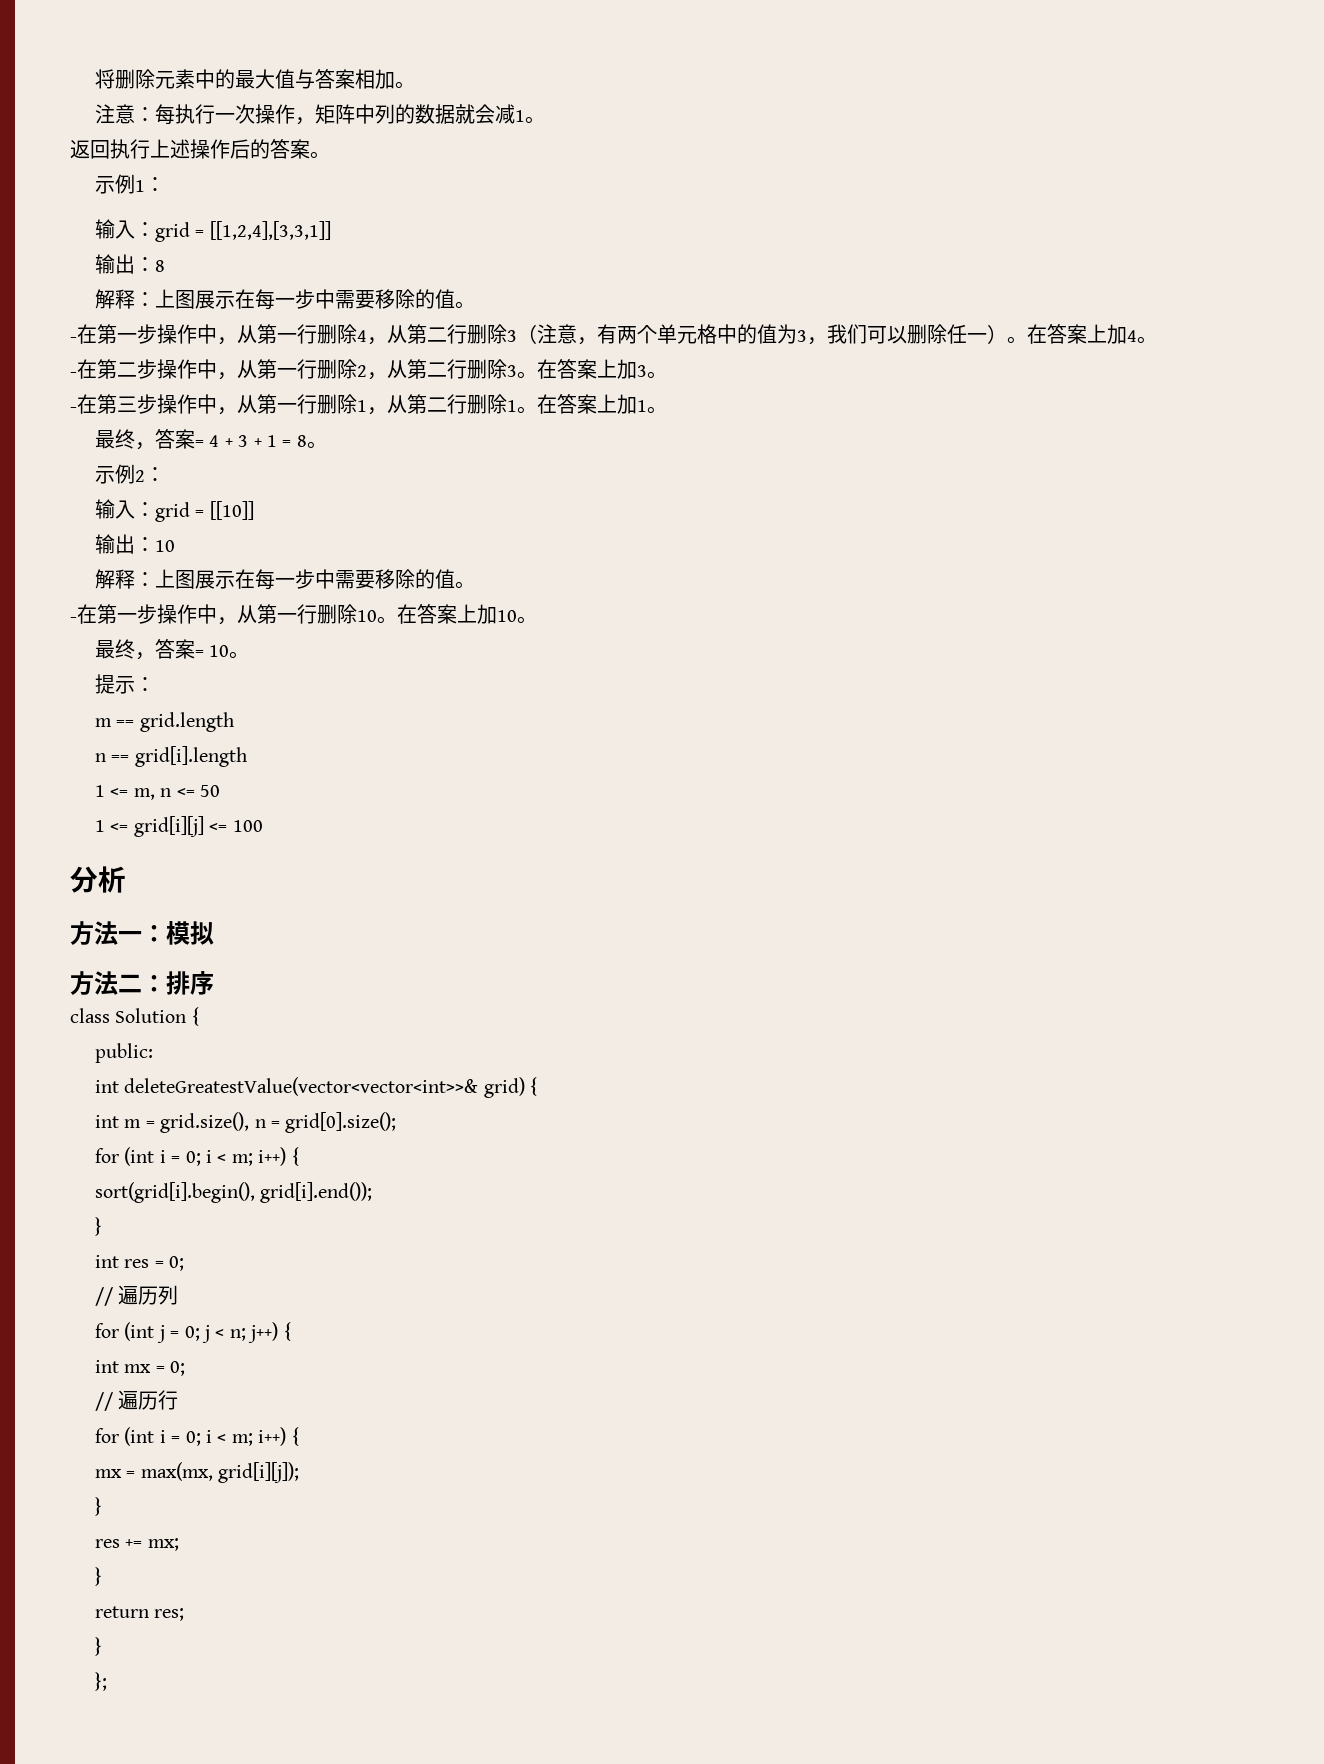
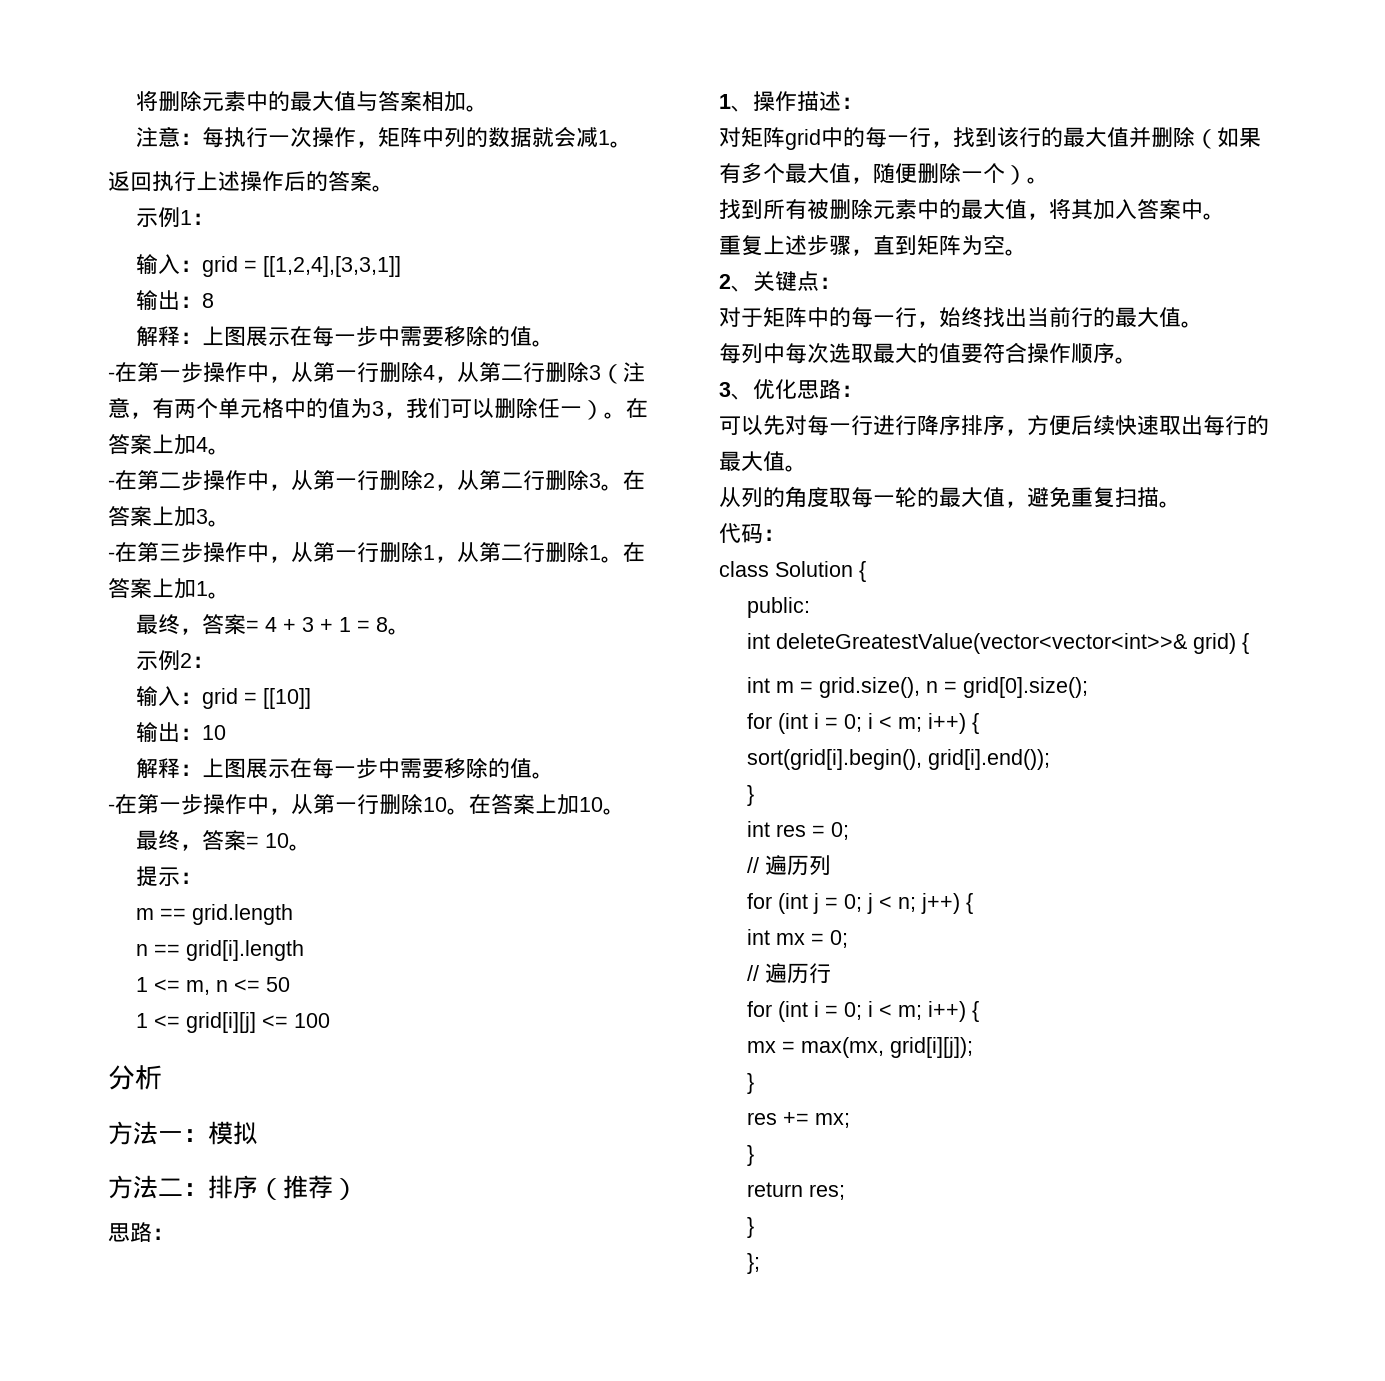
(214, 983) none -> [258,1175,358,1200] [108,1222,174,1242] [719,91,863,112] [719,127,1261,150] [719,163,1049,185] [719,198,1225,220] [719,235,1027,256] [719,271,841,292] [719,306,1203,328] [719,342,1137,364] [719,379,863,400] [719,415,1269,436] [719,451,807,472] [719,486,1181,508] [719,523,785,544] （推荐） // 思路： // 1、操作描述： // 对矩阵grid中的每一行，找到该行的最大值并删除（如果有多个最大值，随便删除一个）。 // 找到所有被删除元素中的最大值，将其加入答案中。 // 重复上述步骤，直到矩阵为空。 // 2、关键点： // 对于矩阵中的每一行，始终找出当前行的最大值。 // 每列中每次选取最大的值要符合操作顺序。 // 3、优化思路： // 可以先对每一行进行降序排序，方便后续快速取出每行的最大值。 // 从列的角度取每一轮的最大值，避免重复扫描。 // 代码：

